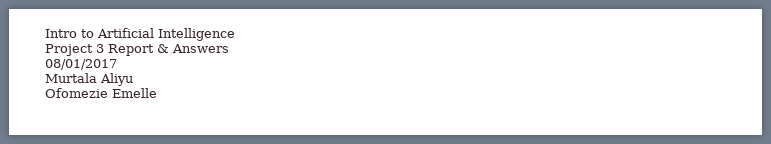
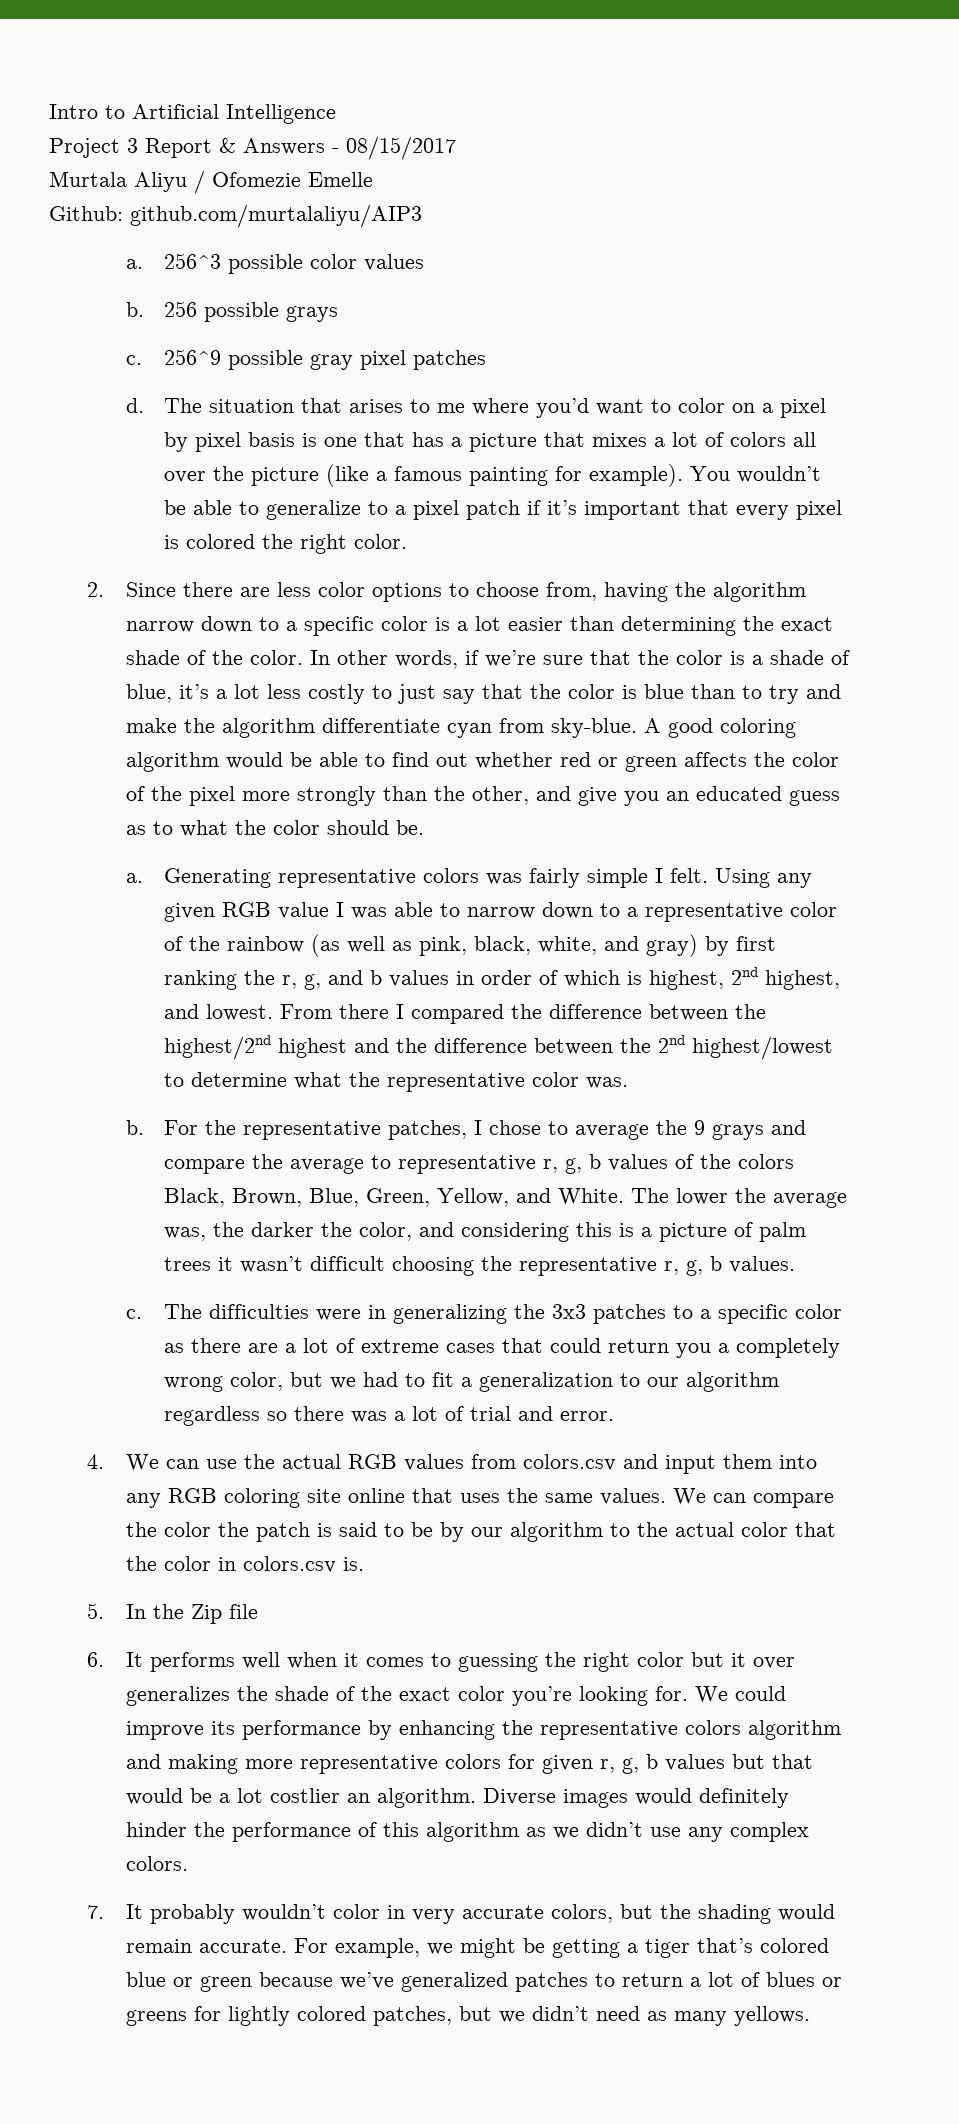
[45,59,117,70] // 08/01/2017 -> [332,136,456,160] - 08/15/2017
(133, 79) // -> [194,170,205,194] /
(157, 93) none -> [49,204,422,228] [125,253,425,274] [125,301,339,322] [125,349,487,370] [125,398,827,418] [164,432,817,452] [164,464,822,487] [164,500,843,520] [164,534,408,554] [87,582,806,602] [125,616,833,636] [125,650,850,669] [125,684,841,704] [125,718,796,738] [125,752,839,772] [125,786,840,806] [125,820,424,837] [125,868,813,888] [164,902,838,922] [164,934,777,957] [164,967,841,990] [164,1004,767,1024] [164,1035,834,1060] [164,1072,629,1092] [125,1120,807,1140] [164,1154,795,1174] [164,1188,848,1208] [164,1222,807,1242] [164,1256,796,1276] [125,1304,843,1324] [164,1338,841,1358] [164,1372,780,1392] [164,1406,615,1426] [87,1454,817,1474] [125,1488,834,1508] [125,1522,836,1542] [125,1556,364,1573] [87,1603,258,1624] [87,1652,795,1672] [125,1686,786,1706] [125,1720,841,1740] [125,1754,813,1774] [125,1788,789,1808] [125,1822,809,1842] [125,1856,188,1871] [87,1904,835,1924] [125,1938,829,1958] [125,1972,842,1992] [125,2006,810,2026] // Github: github.com/murtalaliyu/AIP3 // a. 256^3 possible color values // b. 256 possible grays // c. 256^9 possible gray pixel patches // d. The situation that arises to me where you’d want to color on a pixel by pixel basis is one that has a picture that mixes a lot of colors all over the picture (like a famous painting for example). You wouldn’t be able to generalize to a pixel patch if it’s important that every pixel is colored the right color. // 2. Since there are less color options to choose from, having the algorithm narrow down to a specific color is a lot easier than determining the exact shade of the color. In other words, if we’re sure that the color is a shade of blue, it’s a lot less costly to just say that the color is blue than to try and make the algorithm differentiate cyan from sky-blue. A good coloring algorithm would be able to find out whether red or green affects the color of the pixel more strongly than the other, and give you an educated guess as to what the color should be. // a. Generating representative colors was fairly simple I felt. Using any given RGB value I was able to narrow down to a representative color of the rainbow (as well as pink, black, white, and gray) by first ranking the r, g, and b values in order of which is highest, 2nd highest, and lowest. From there I compared the difference between the highest/2nd highest and the difference between the 2nd highest/lowest to determine what the representative color was. // b. For the representative patches, I chose to average the 9 grays and compare the average to representative r, g, b values of the colors Black, Brown, Blue, Green, Yellow, and White. The lower the average was, the darker the color, and considering this is a picture of palm trees it wasn’t difficult choosing the representative r, g, b values. // c. The difficulties were in generalizing the 3x3 patches to a specific color as there are a lot of extreme cases that could return you a completely wrong color, but we had to fit a generalization to our algorithm regardless so there was a lot of trial and error. // 4. We can use the actual RGB values from colors.csv and input them into any RGB coloring site online that uses the same values. We can compare the color the patch is said to be by our algorithm to the actual color that the color in colors.csv is. // 5. In the Zip file // 6. It performs well when it comes to guessing the right color but it over generalizes the shade of the exact color you’re looking for. We could improve its performance by enhancing the representative colors algorithm and making more representative colors for given r, g, b values but that would be a lot costlier an algorithm. Diverse images would definitely hinder the performance of this algorithm as we didn’t use any complex colors. // 7. It probably wouldn’t color in very accurate colors, but the shading would remain accurate. For example, we might be getting a tiger that’s colored blue or green because we’ve generalized patches to return a lot of blues or greens for lightly colored patches, but we didn’t need as many yellows.

